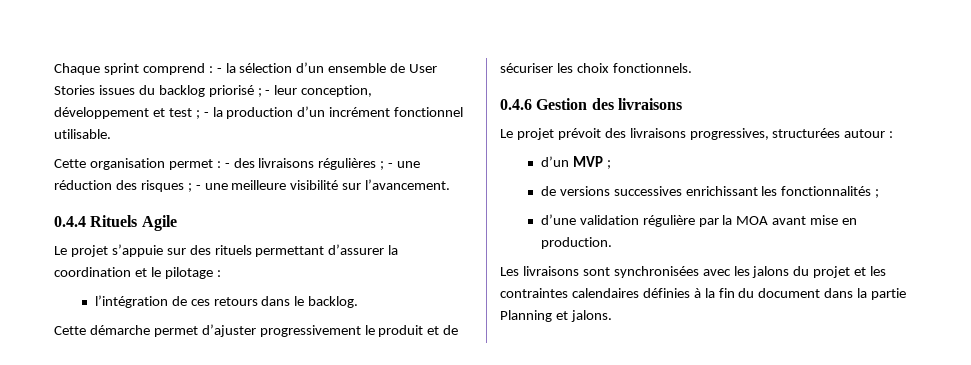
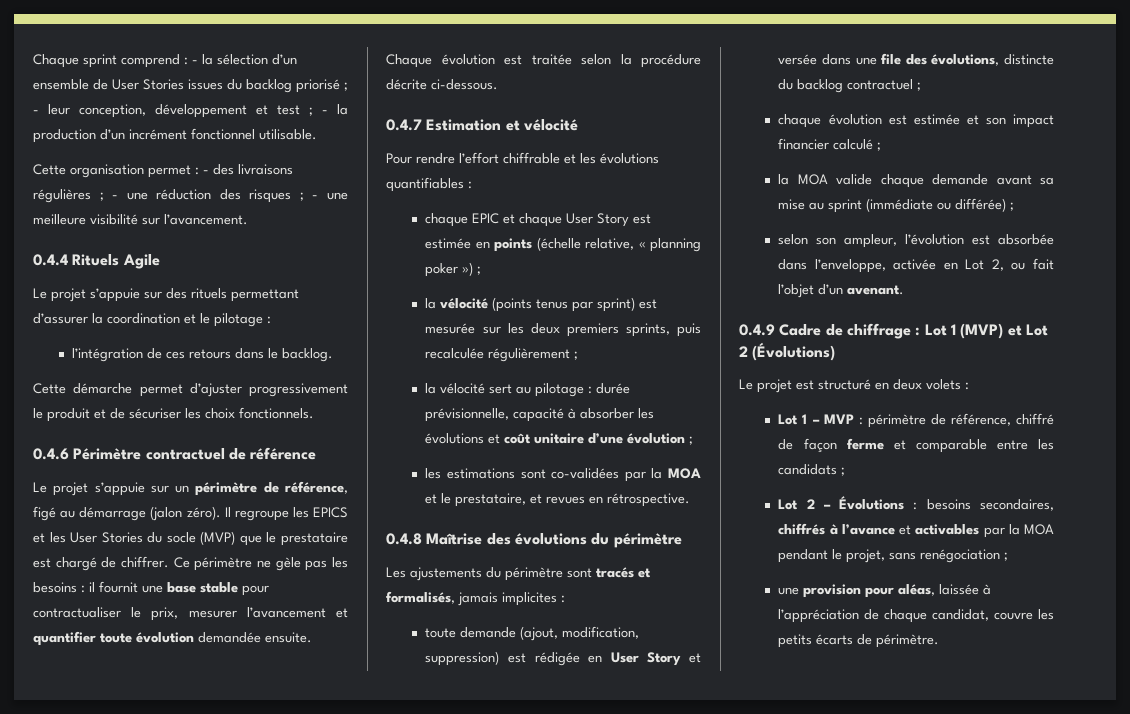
[536,98,682,110] [500,128,894,140] [540,156,611,169] [540,186,880,198] [540,214,858,227] [540,237,612,249] [500,266,887,278] [500,288,907,300] [500,310,612,322] Gestion des livraisons // Le projet prévoit des livraisons progressives, structurées autour : // d’un MVP ; // de versions successives enrichissant les fonctionnalités ; // d’une validation régulière par la MOA avant mise en production. // Les livraisons sont synchronisées avec les jalons du projet et les contraintes calendaires définies à la fin du document dans la partie Planning et jalons. -> [73,447,317,460] [33,481,348,496] [33,506,348,521] [33,531,348,546] [33,556,348,571] [33,581,269,596] [33,607,348,621] [33,631,312,646] [386,54,701,68] [386,79,498,90] [386,119,578,131] [386,152,659,164] [386,177,472,192] [425,213,652,227] [425,237,701,252] [425,262,482,277] [425,297,658,312] [425,323,701,337] [425,348,579,362] [425,383,631,397] [425,408,655,422] [425,433,694,445] [425,468,701,482] [425,493,691,507] [386,533,682,548] [386,567,651,581] [386,591,565,606] [425,626,640,641] [425,651,701,666] [778,53,1054,66] [778,79,922,93] [778,114,1054,128] [778,138,882,151] [778,174,1054,188] [778,198,1015,213] [778,234,1054,248] [778,258,1054,273] [778,284,905,298] [739,323,1048,339] [739,342,836,361] [739,379,969,393] [778,413,1054,428] [778,438,1054,453] [778,464,846,476] [778,496,1054,511] [778,523,1054,538] [778,549,1009,563] [778,584,992,598] [778,609,1054,623] [778,634,940,648] Périmètre contractuel de référence // Le projet s’appuie sur un périmètre de référence, figé au démarrage (jalon zéro). Il regroupe les EPICS et les User Stories du socle (MVP) que le prestataire est chargé de chiffrer. Ce périmètre ne gèle pas les besoins : il fournit une base stable pour contractualiser le prix, mesurer l’avancement et quantifier toute évolution demandée ensuite. Chaque évolution est traitée selon la procédure décrite ci-dessous. // 0.4.7 Estimation et vélocité // Pour rendre l’effort chiffrable et les évolutions quantifiables : // chaque EPIC et chaque User Story est estimée en points (échelle relative, « planning poker ») ; // la vélocité (points tenus par sprint) est mesurée sur les deux premiers sprints, puis recalculée régulièrement ; // la vélocité sert au pilotage : durée prévisionnelle, capacité à absorber les évolutions et coût unitaire d’une évolution ; // les estimations sont co-validées par la MOA et le prestataire, et revues en rétrospective. // 0.4.8 Maîtrise des évolutions du périmètre // Les ajustements du périmètre sont tracés et formalisés, jamais implicites : // toute demande (ajout, modification, suppression) est rédigée en User Story et versée dans une file des évolutions, distincte du backlog contractuel ; // chaque évolution est estimée et son impact financier calculé ; // la MOA valide chaque demande avant sa mise au sprint (immédiate ou différée) ; // selon son ampleur, l’évolution est absorbée dans l’enveloppe, activée en Lot 2, ou fait l’objet d’un avenant. // 0.4.9 Cadre de chiffrage : Lot 1 (MVP) et Lot 2 (Évolutions) // Le projet est structuré en deux volets : // Lot 1 – MVP : périmètre de référence, chiffré de façon ferme et comparable entre les candidats ; // Lot 2 – Évolutions : besoins secondaires, chiffrés à l’avance et activables par la MOA pendant le projet, sans renégociation ; // une provision pour aléas, laissée à l’appréciation de chaque candidat, couvre les petits écarts de périmètre.

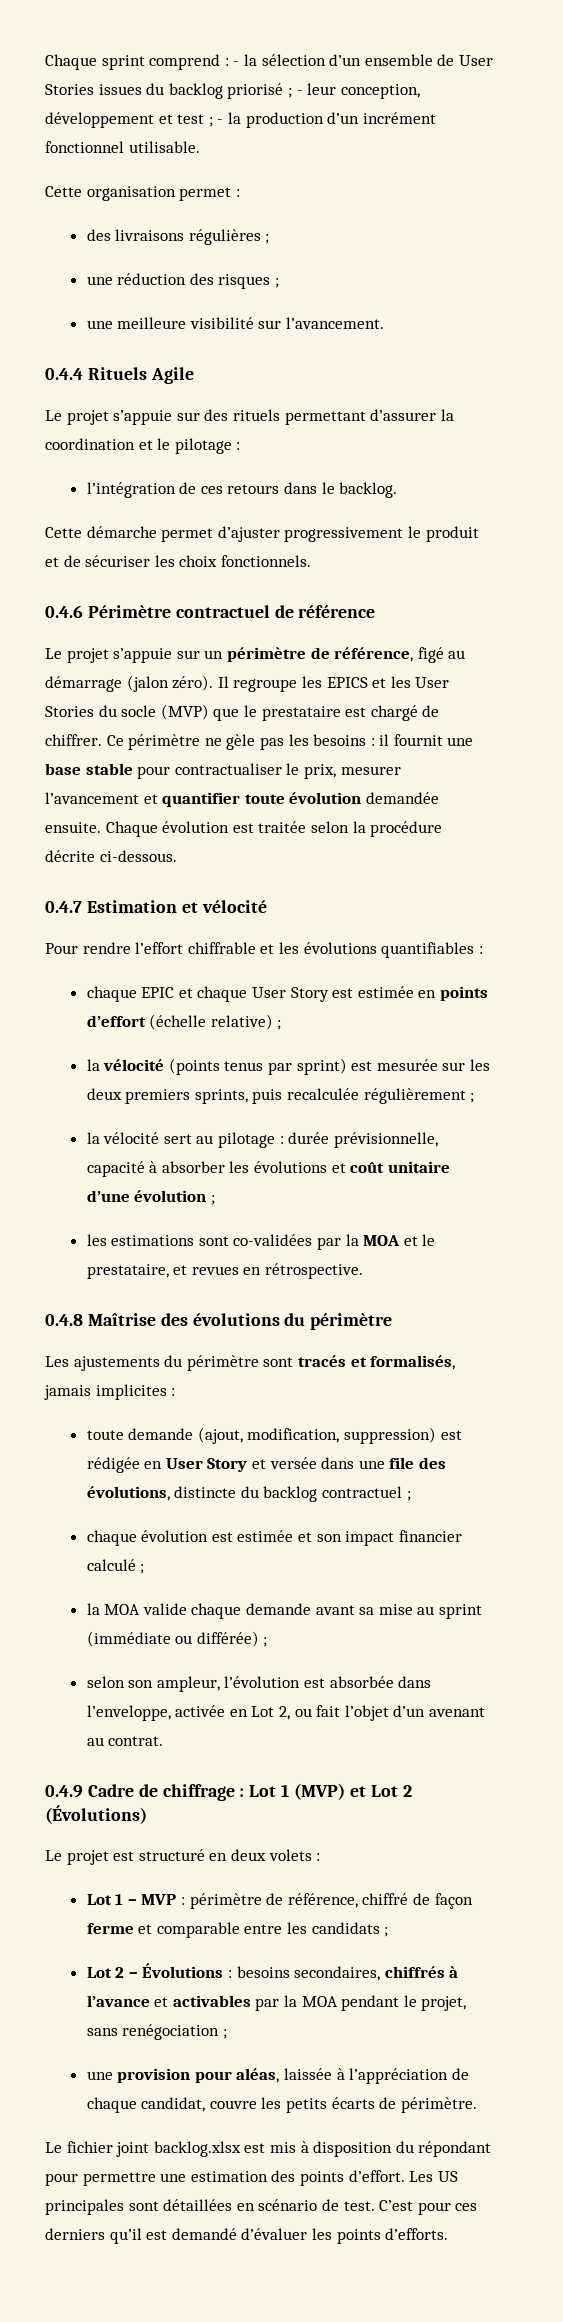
[203,170,209,174] - -> (240, 193) //
[112,195,119,199] - -> (270, 239) //
[312,195,319,199] - -> (279, 283) //
[536,237,701,252] [425,262,474,277] (échelle relative, « planning poker ») -> [86,1014,273,1030] d’effort (échelle relative)
[847,285,905,295] avenant. -> [428,1707,485,1717] [86,1736,164,1746] avenant au contrat.
(940, 641) none -> [45,2141,492,2157] [45,2170,458,2186] [45,2199,478,2215] [45,2228,449,2244] // Le fichier joint backlog.xlsx est mis à disposition du répondant pour permettre une estimation des points d’effort. Les US principales sont détaillées en scénario de test. C’est pour ces derniers qu’il est demandé d’évaluer les points d’efforts.

